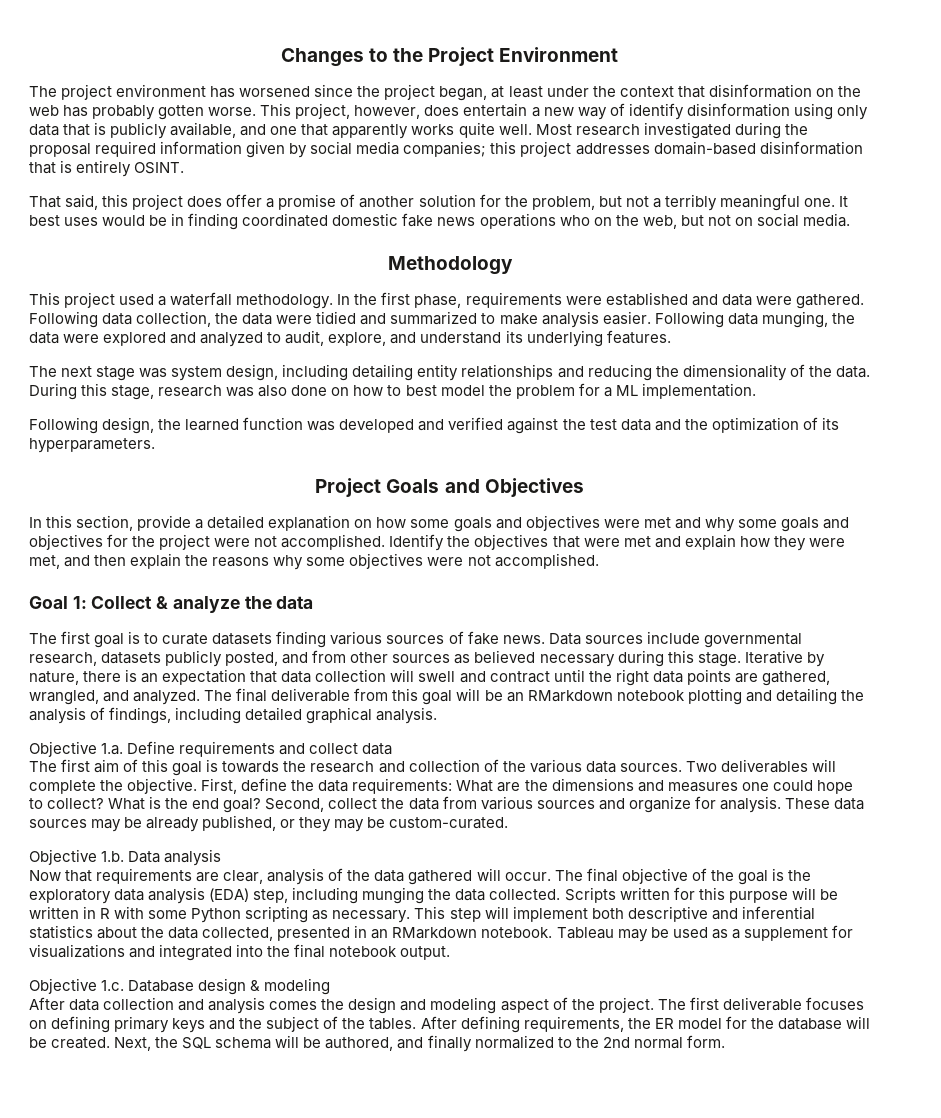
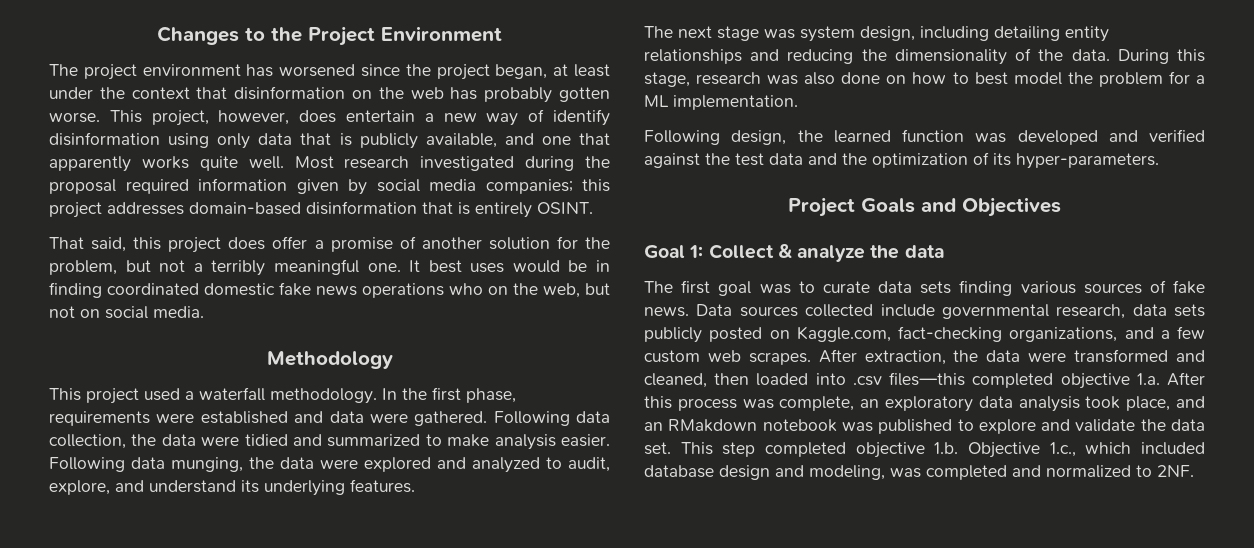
[29,438,155,453] hyperparameters. -> [1016,153,1159,169] hyper-parameters.
[29,515,849,532] [29,534,845,551] [29,553,599,570] // In this section, provide a detailed explanation on how some goals and objectives were met and why some goals and objectives for the project were not accomplished. Identify the objectives that were met and explain how they were met, and then explain the reasons why some objectives were not accomplished. -> (1061, 207) none
[128,631,141,644] is -> [759,284,791,294] was
[212,633,273,645] datasets -> [878,281,952,294] data sets
(643, 639) none -> [805,304,874,317] collected
[101,650,825,667] [29,669,830,686] [29,688,864,705] [29,707,438,724] [29,741,393,757] [29,759,836,776] [29,778,853,794] [29,796,864,813] [29,815,509,832] [29,849,222,866] [29,868,811,885] [29,887,838,904] [29,906,815,923] [29,925,853,942] [29,944,451,961] [29,978,331,995] [29,997,864,1014] [29,1016,870,1033] [29,1035,725,1052] datasets publicly posted, and from other sources as believed necessary during this stage. Iterative by nature, there is an expectation that data collection will swell and contract until the right data points are gathered, wrangled, and analyzed. The final deliverable from this goal will be an RMarkdown notebook plotting and detailing the analysis of findings, including detailed graphical analysis. // Objective 1.a. Define requirements and collect data // The first aim of this goal is towards the research and collection of the various data sources. Two deliverables will complete the objective. First, define the data requirements: What are the dimensions and measures one could hope to collect? What is the end goal? Second, collect the data from various sources and organize for analysis. These data sources may be already published, or they may be custom-curated. // Objective 1.b. Data analysis // Now that requirements are clear, analysis of the data gathered will occur. The final objective of the goal is the exploratory data analysis (EDA) step, including munging the data collected. Scripts written for this purpose will be written in R with some Python scripting as necessary. This step will implement both descriptive and inferential statistics about the data collected, presented in an RMarkdown notebook. Tableau may be used as a supplement for visualizations and integrated into the final notebook output. // Objective 1.c. Database design & modeling // After data collection and analysis comes the design and modeling aspect of the project. The first deliverable focuses on defining primary keys and the subject of the tables. After defining requirements, the ER model for the database will be created. Next, the SQL schema will be authored, and finally normalized to the 2nd normal form. -> [1132,304,1205,317] [644,326,1205,343] [644,349,1205,365] [644,372,1205,389] [644,396,1205,412] [644,419,1205,434] [644,442,1205,458] [644,465,1194,480] data sets publicly posted on Kaggle.com, fact-checking organizations, and a few custom web scrapes. After extraction, the data were transformed and cleaned, then loaded into .csv files—this completed objective 1.a. After this process was complete, an exploratory data analysis took place, and an RMakdown notebook was published to explore and validate the data set. This step completed objective 1.b. Objective 1.c., which included database design and modeling, was completed and normalized to 2NF.

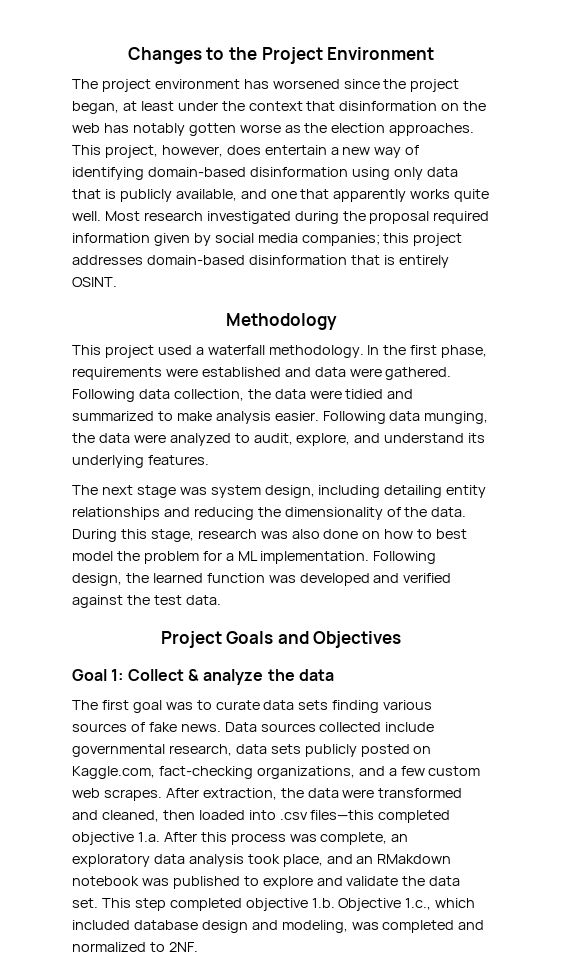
[484,87,611,103] [49,112,100,123] probably gotten worse. -> [132,123,475,136] notably gotten worse as the election approaches.
[553,109,611,126] identify -> [72,167,246,180] identifying domain-based
[49,236,610,253] [49,259,610,276] [49,282,610,298] [49,306,204,319] // That said, this project does offer a promise of another solution for the problem, but not a terribly meaningful one. It best uses would be in finding coordinated domestic fake news operations who on the web, but not on social media. -> (117, 282) none
[364,457,466,472] explored and -> (166, 438) none
(798, 102) // -> (370, 557) none
[769,152,1159,169] data and the optimization of its hyper-parameters. -> [185,595,221,605] data.

